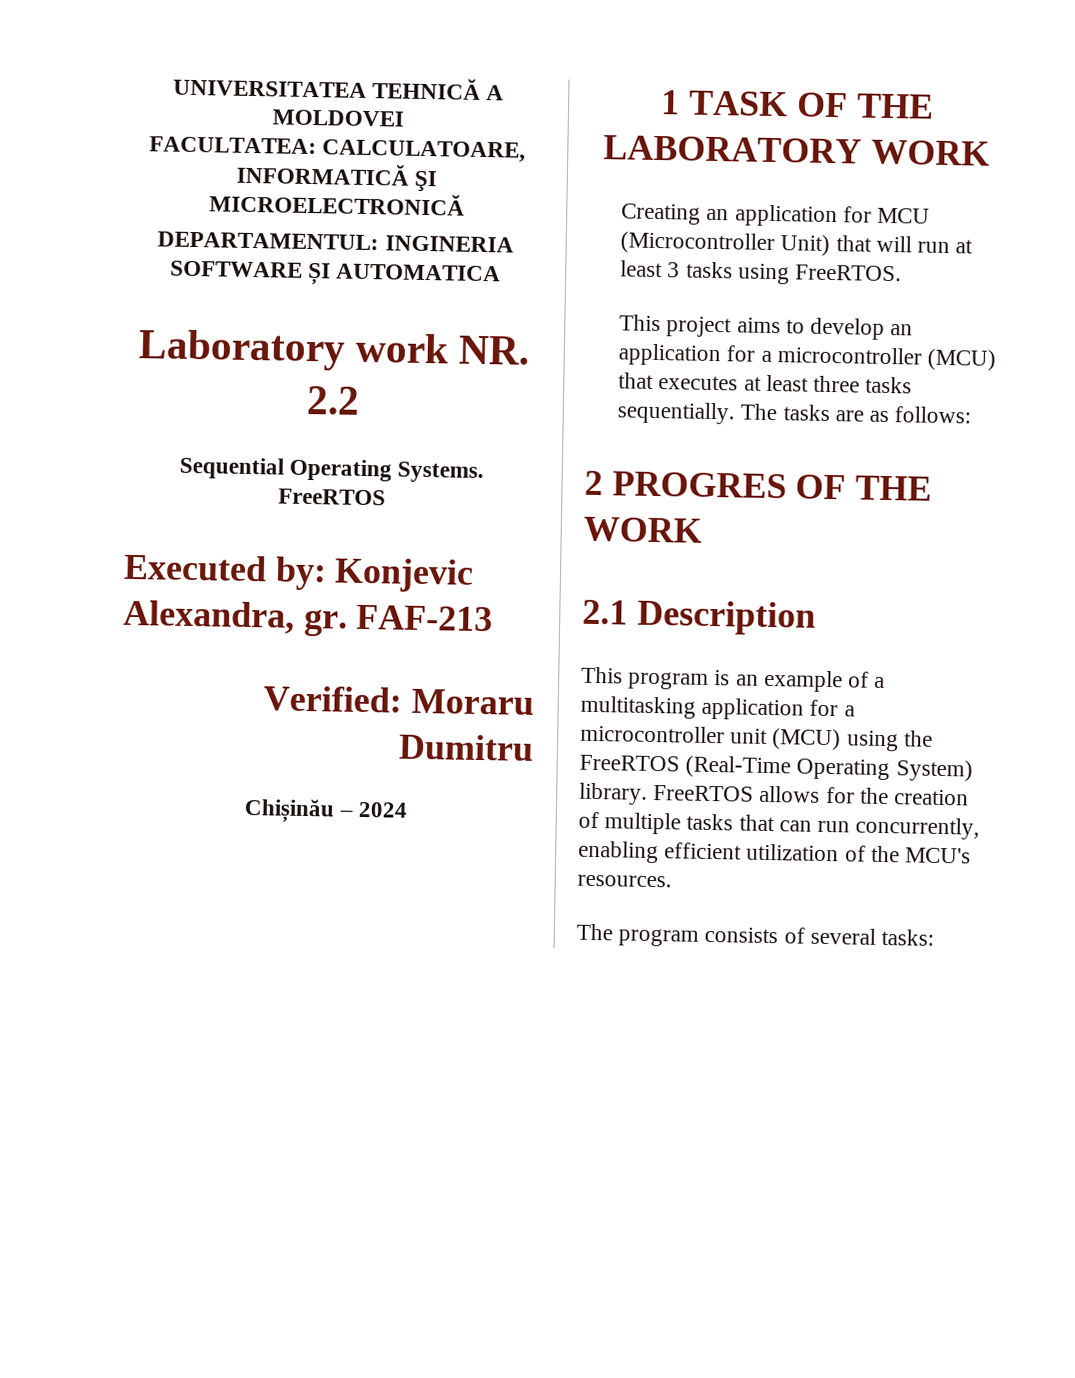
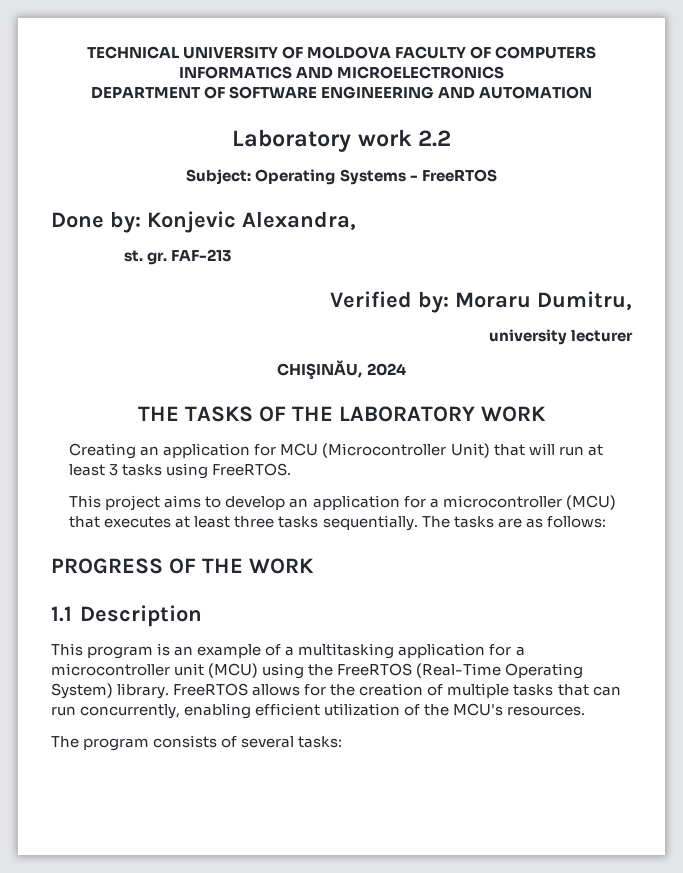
[172,77,505,101] [271,109,404,127] [148,136,527,163] [235,161,438,193] [208,190,465,216] [157,231,514,253] [169,260,502,286] UNIVERSITATEA TEHNICĂ A MOLDOVEI // FACULTATEA: CALCULATOARE, INFORMATICĂ ŞI MICROELECTRONICĂ // DEPARTAMENTUL: INGINERIA SOFTWARE ȘI AUTOMATICA -> [86,46,597,59] [178,66,505,79] [90,86,593,99] TECHNICAL UNIVERSITY OF MOLDOVA FACULTY OF COMPUTERS INFORMATICS AND MICROELECTRONICS // DEPARTMENT OF SOFTWARE ENGINEERING AND AUTOMATION
[458,335,531,365] NR. -> (412, 138) none
[178,456,485,484] Sequential Operating Systems. -> [186,169,418,185] Subject: Operating Systems -
[123,553,267,582] Executed -> [51,212,104,228] Done
(295, 616) none -> [123,250,143,262] // st.
[263,685,534,715] [398,733,534,761] [244,797,353,824] Verified: Moraru Dumitru // Chișinău – -> [330,291,632,313] [488,329,633,345] [277,360,363,380] Verified by: Moraru Dumitru, // university lecturer // CHIŞINĂU,
[660,90,789,117] 1 TASK -> [138,406,253,422] THE TASKS
[584,470,787,499] 2 PROGRES -> [51,558,163,574] PROGRESS
[582,599,628,625] 2.1 -> [51,606,72,622] 1.1

